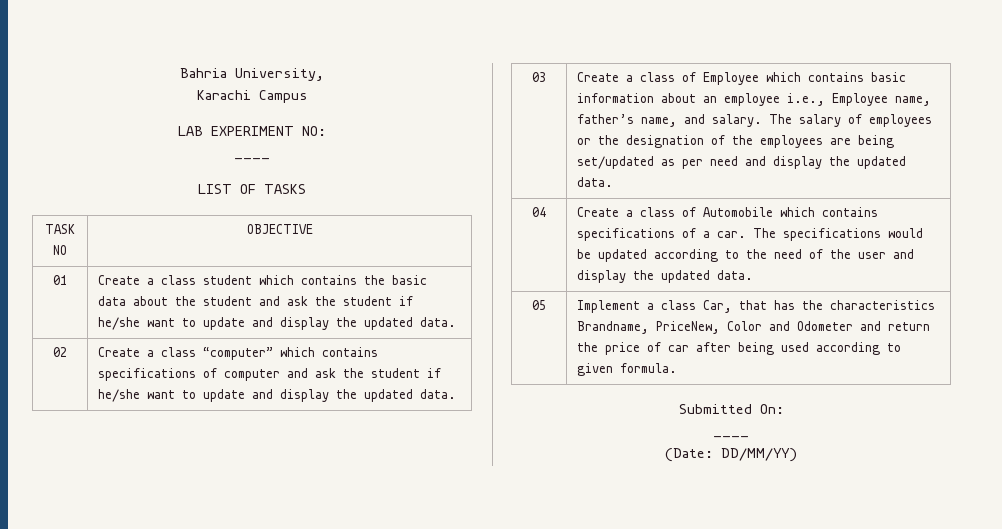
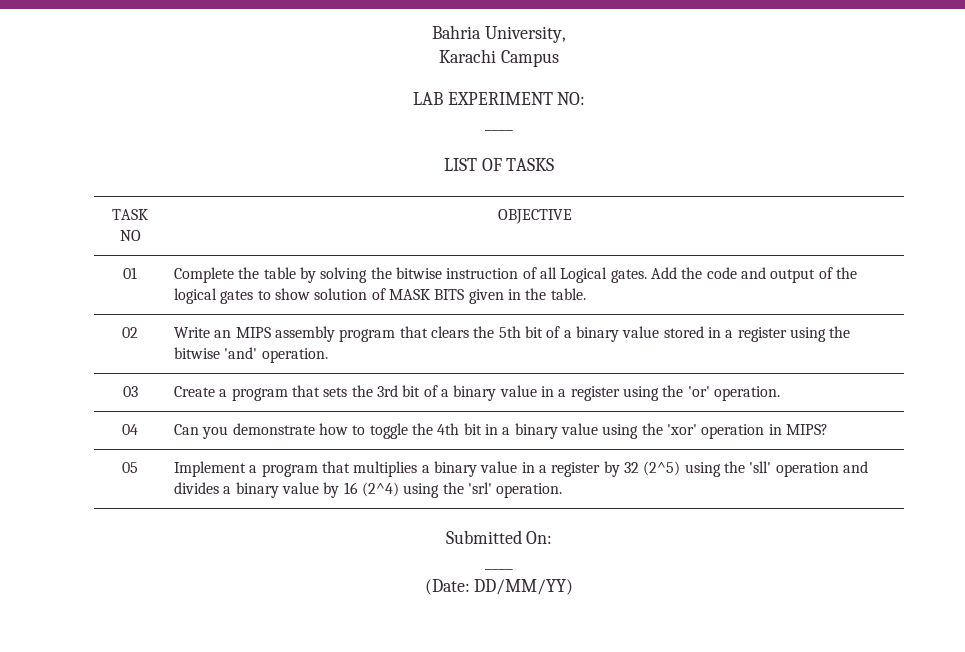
[98,275,428,285] [98,296,414,306] [98,317,457,330] [53,347,67,357] [98,347,379,360] [98,368,442,381] [98,389,457,402] [532,72,546,82] [577,72,907,85] [577,93,932,106] [577,114,933,127] [577,135,895,148] [577,156,907,169] [577,177,614,187] [532,207,546,217] [577,207,879,217] [577,228,924,241] [577,249,915,262] [577,270,754,283] [532,300,546,310] [577,300,936,313] [577,321,931,334] [577,342,902,355] [577,363,678,376] Create a class student which contains the basic data about the student and ask the student if he/she want to update and display the updated data. // 02 | Create a class “computer” which contains specifications of computer and ask the student if he/she want to update and display the updated data. // 03 | Create a class of Employee which contains basic information about an employee i.e., Employee name, father’s name, and salary. The salary of employees or the designation of the employees are being set/updated as per need and display the updated data. // 04 | Create a class of Automobile which contains specifications of a car. The specifications would be updated according to the need of the user and display the updated data. // 05 | Implement a class Car, that has the characteristics Brandname, PriceNew, Color and Odometer and return the price of car after being used according to given formula. -> [174,267,857,283] [174,288,586,304] [122,327,138,338] [174,326,851,342] [174,347,328,363] [122,386,138,397] [174,385,780,401] [122,424,138,435] [174,423,828,439] [122,462,138,473] [174,461,868,477] [174,482,563,498] Complete the table by solving the bitwise instruction of all Logical gates. Add the code and output of the logical gates to show solution of MASK BITS given in the table. // 02 | Write an MIPS assembly program that clears the 5th bit of a binary value stored in a register using the bitwise 'and' operation. // 03 | Create a program that sets the 3rd bit of a binary value in a register using the 'or' operation. // 04 | Can you demonstrate how to toggle the 4th bit in a binary value using the 'xor' operation in MIPS? // 05 | Implement a program that multiplies a binary value in a register by 32 (2^5) using the 'sll' operation and divides a binary value by 16 (2^4) using the 'srl' operation.

